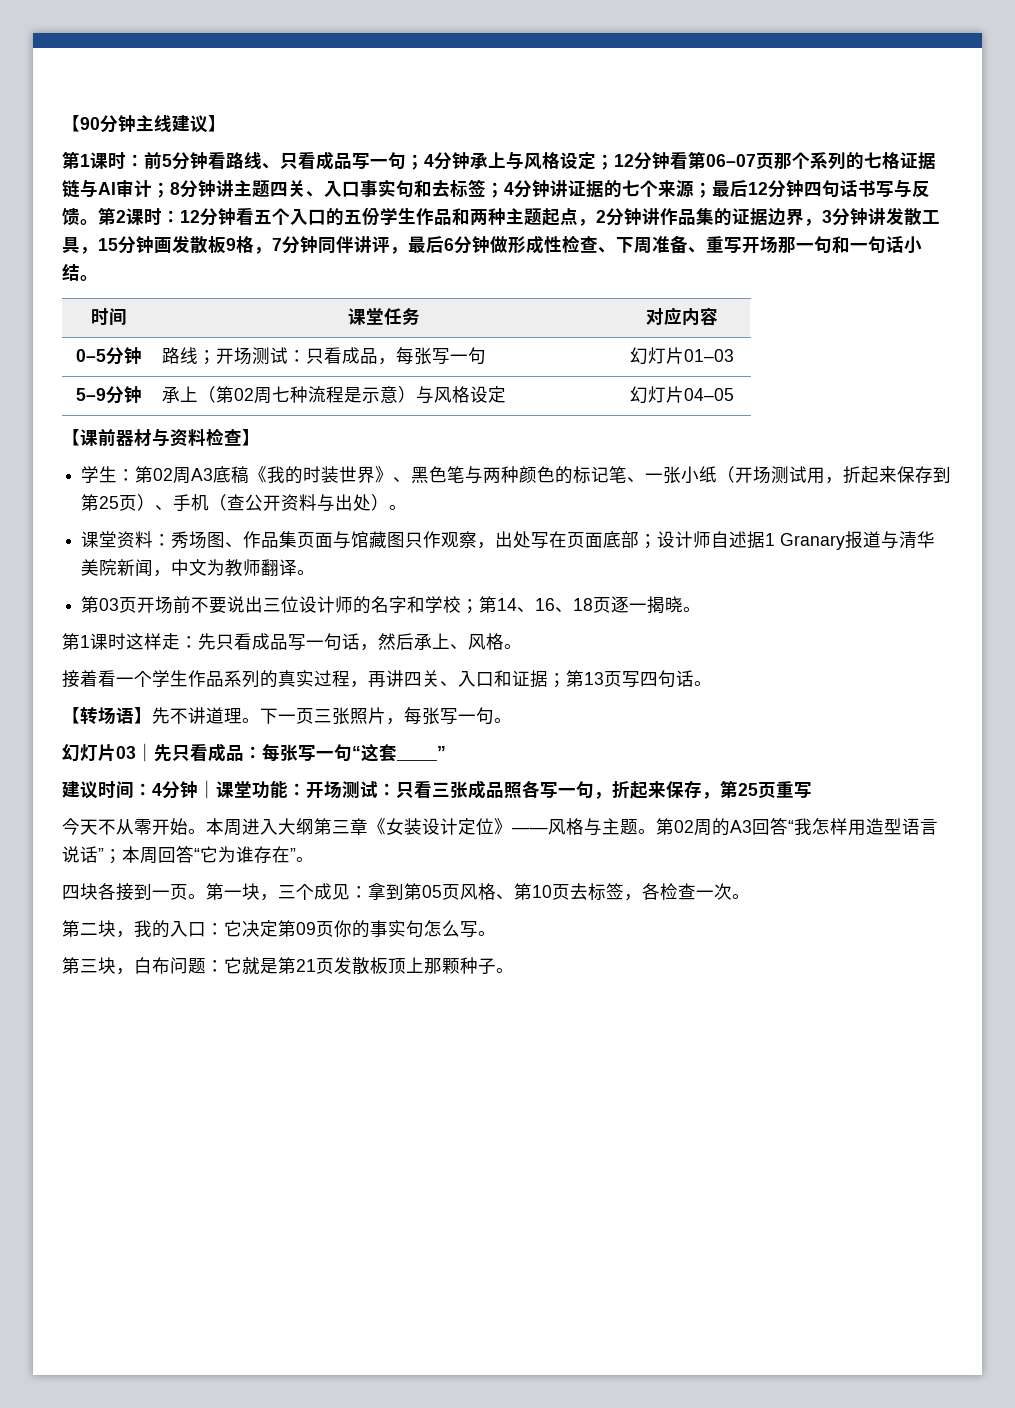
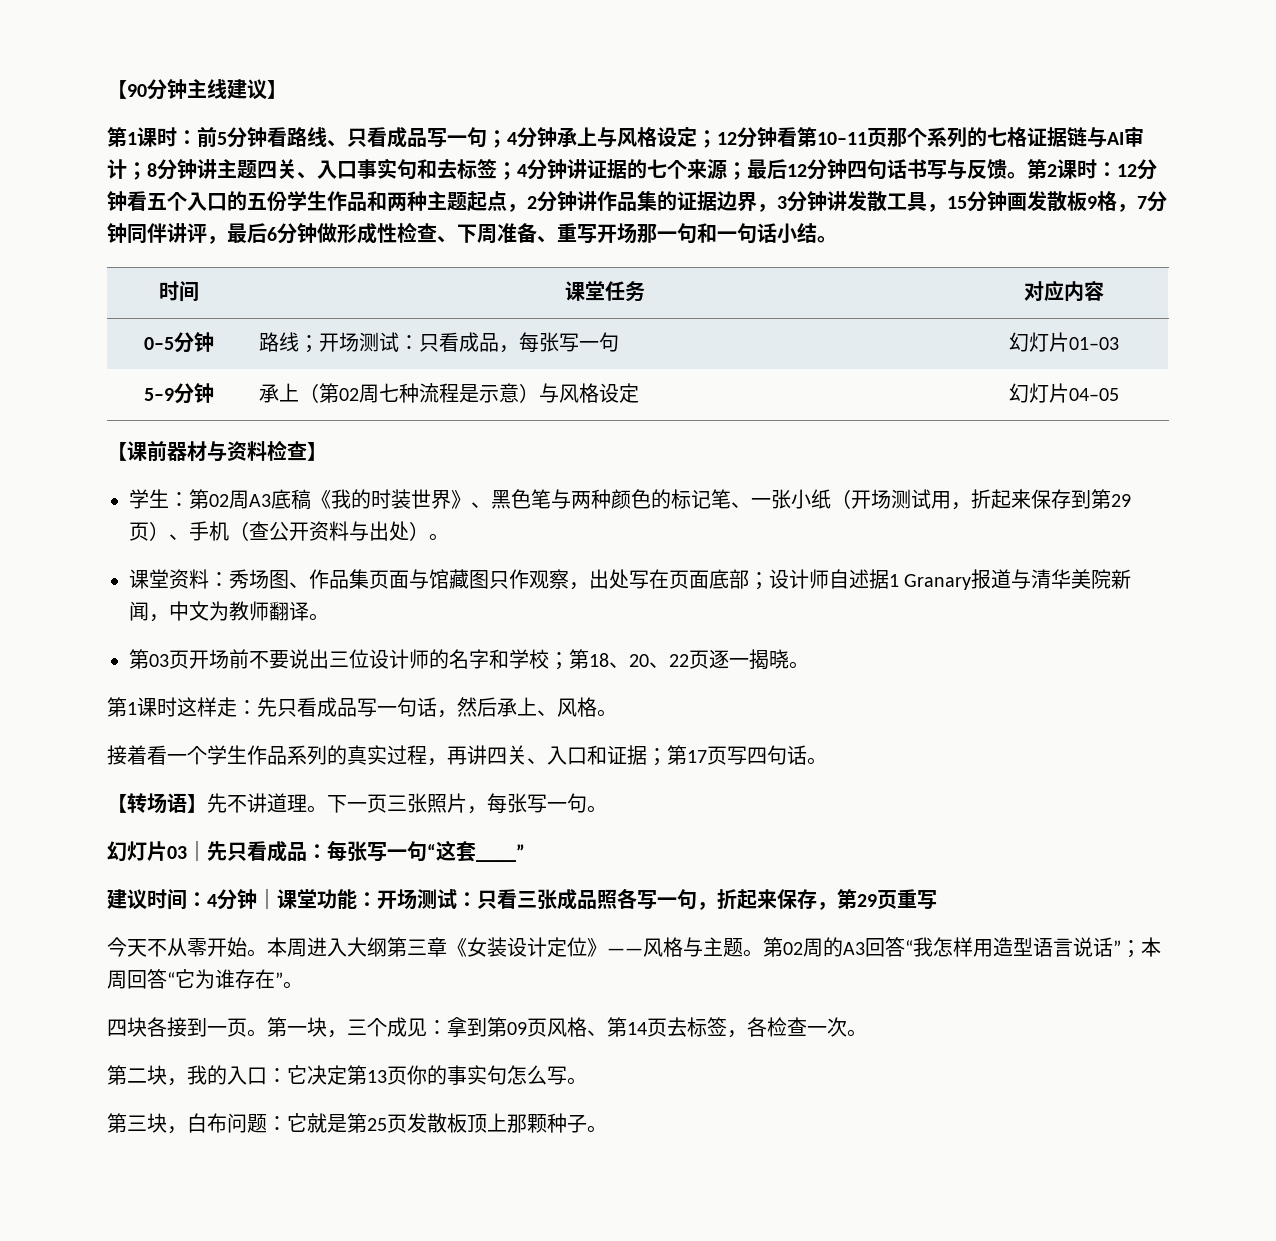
[706,154,756,167] 06–07 -> [817,132,867,145] 10–11
[99,496,120,509] 25 -> [1111,494,1131,507] 29
[497,598,594,612] 14、16、18 -> [589,653,689,668] 18、20、22
[584,672,604,685] 13 -> [687,750,707,763] 17
[738,783,758,796] 25 -> [857,894,877,907] 29
[422,885,442,898] 05 -> [507,1022,527,1035] 09
[532,885,552,898] 10 -> [627,1022,647,1035] 14
[296,922,316,935] 09 -> [367,1070,387,1083] 13
[296,959,316,972] 21 -> [367,1118,387,1131] 25

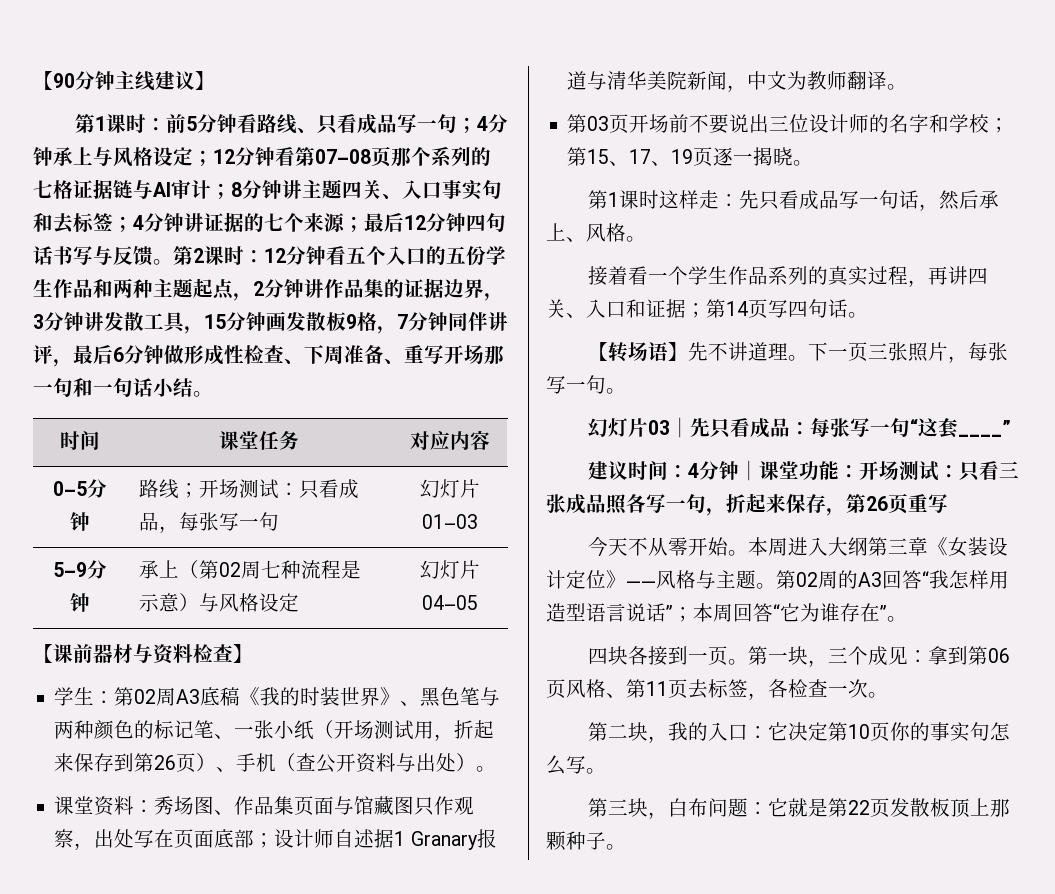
[817,132,867,145] 10–11 -> [315,149,371,164] 07–08
[1111,494,1131,507] 29 -> [154,755,177,770] 26
[589,653,689,668] 18、20、22 -> [587,149,694,166] 15、17、19
[687,750,707,763] 17 -> [726,301,748,316] 14
[857,894,877,907] 29 -> [866,496,888,511] 26
[507,1022,527,1035] 09 -> [987,648,1010,663] 06
[627,1022,647,1035] 14 -> [646,681,668,696] 11
[367,1070,387,1083] 13 -> [847,724,870,739] 10
[367,1118,387,1131] 25 -> [847,800,870,815] 22

